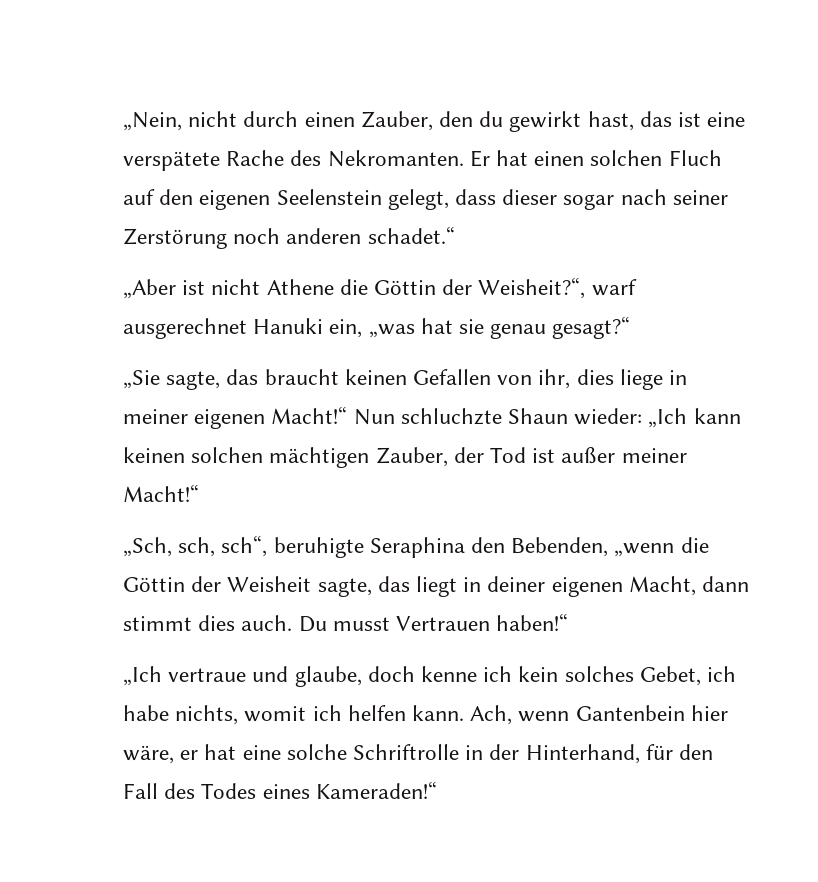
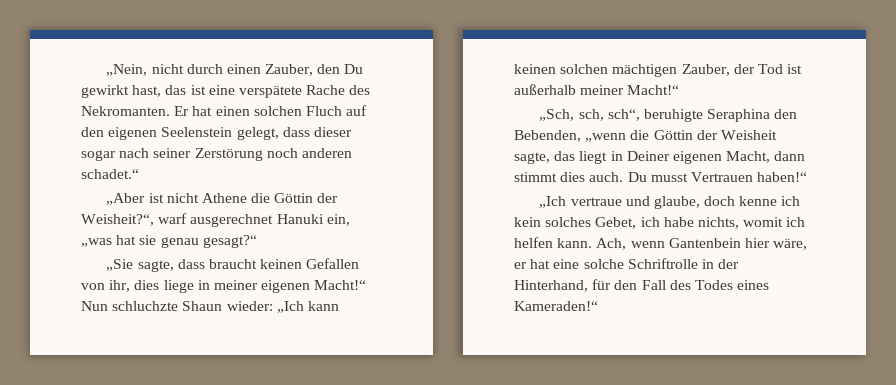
[479,111,504,127] du -> [344,64,364,74] Du
[226,369,259,385] das -> [177,259,205,269] dass
[561,447,616,464] außer -> [514,84,576,95] außerhalb
[487,576,546,592] deiner -> [626,151,670,161] Deiner

